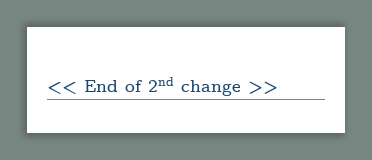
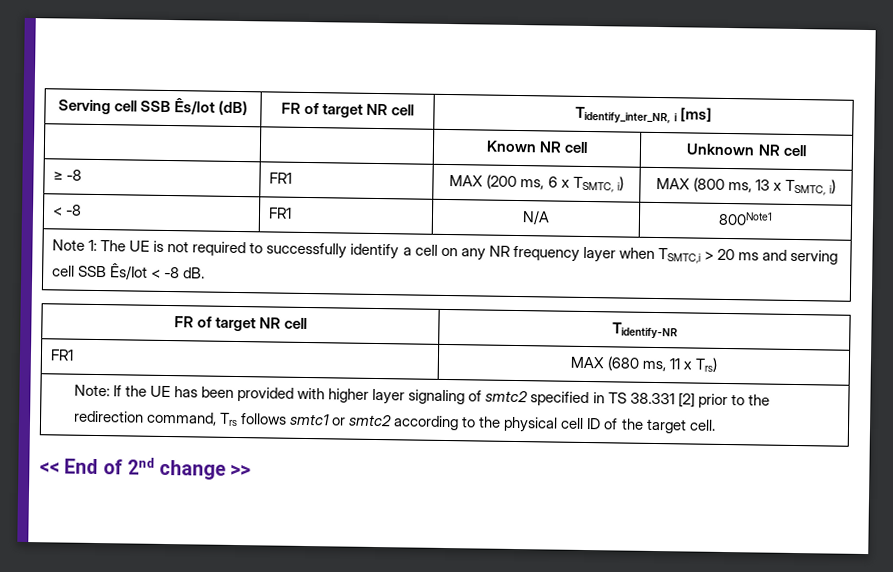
(47, 87) none -> [57,97,249,116] [280,102,415,118] [575,106,712,125] [485,140,589,154] [686,143,807,157] [52,169,83,181] [268,172,292,184] [449,174,624,193] [655,177,837,196] [51,204,83,216] [267,207,292,219] [522,210,550,225] [718,211,773,226] [51,239,839,265] [51,263,206,280] [173,316,308,332] [611,322,678,340] [49,349,74,361] [569,356,718,372] [73,384,770,409] [73,410,716,434] Serving cell SSB Ês/Iot (dB) | FR of target NR cell | Tidentify_inter_NR, i [ms] // | | Known NR cell | Unknown NR cell // ≥ -8 | FR1 | MAX (200 ms, 6 x TSMTC, i) | MAX (800 ms, 13 x TSMTC, i) // < -8 | FR1 | N/A | 800Note1 // Note 1: The UE is not required to successfully identify a cell on any NR frequency layer when TSMTC,i > 20 ms and serving cell SSB Ês/Iot < -8 dB. // FR of target NR cell | Tidentify-NR // FR1 | MAX (680 ms, 11 x Trs) // Note: If the UE has been provided with higher layer signaling of smtc2 specified in TS 38.331 [2] prior to the redirection command, Trs follows smtc1 or smtc2 according to the physical cell ID of the target cell. //

